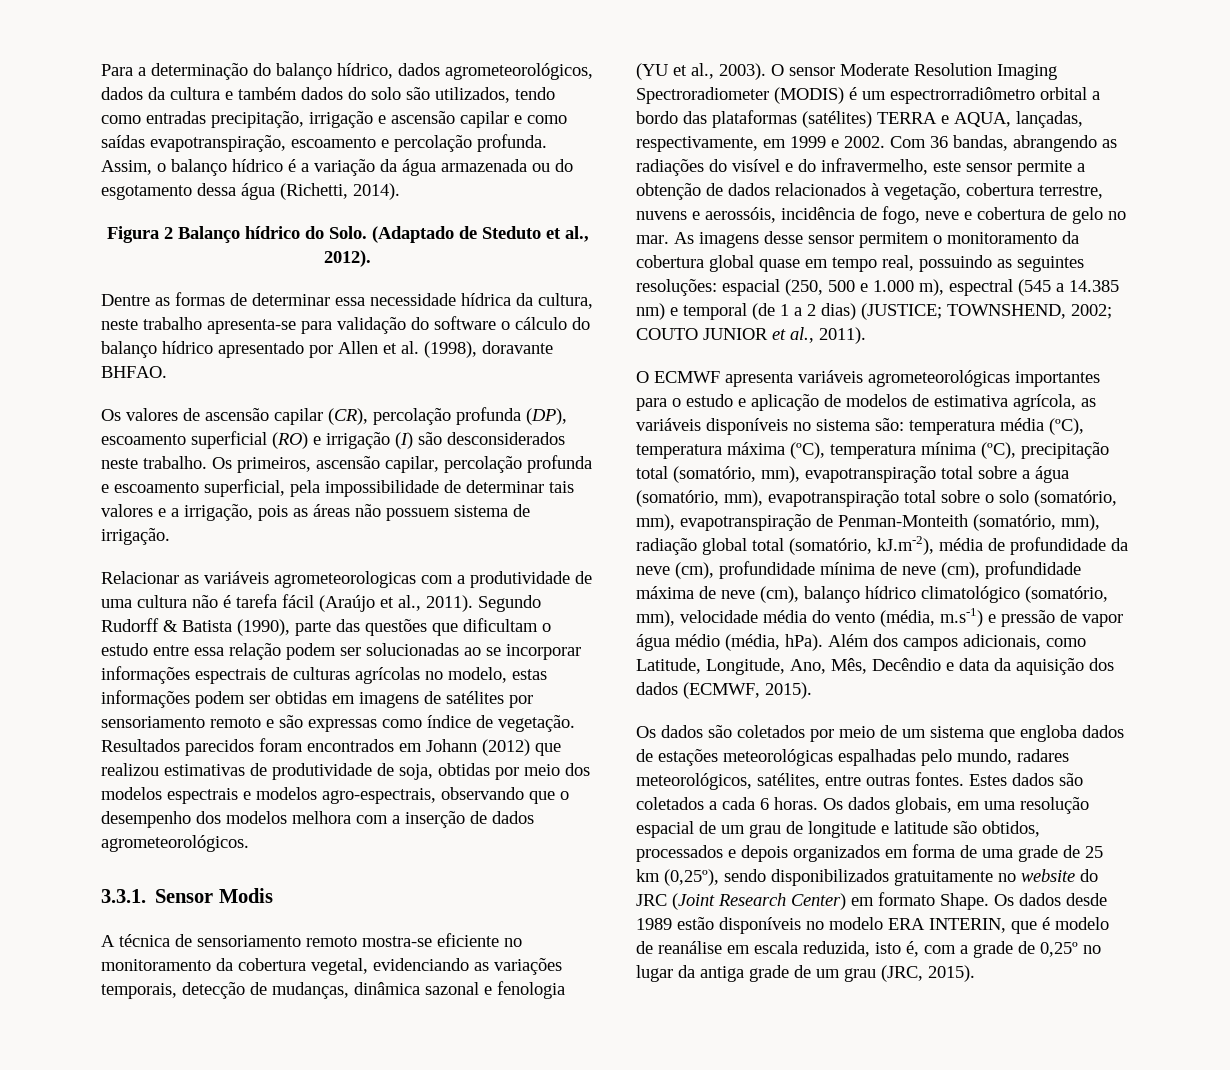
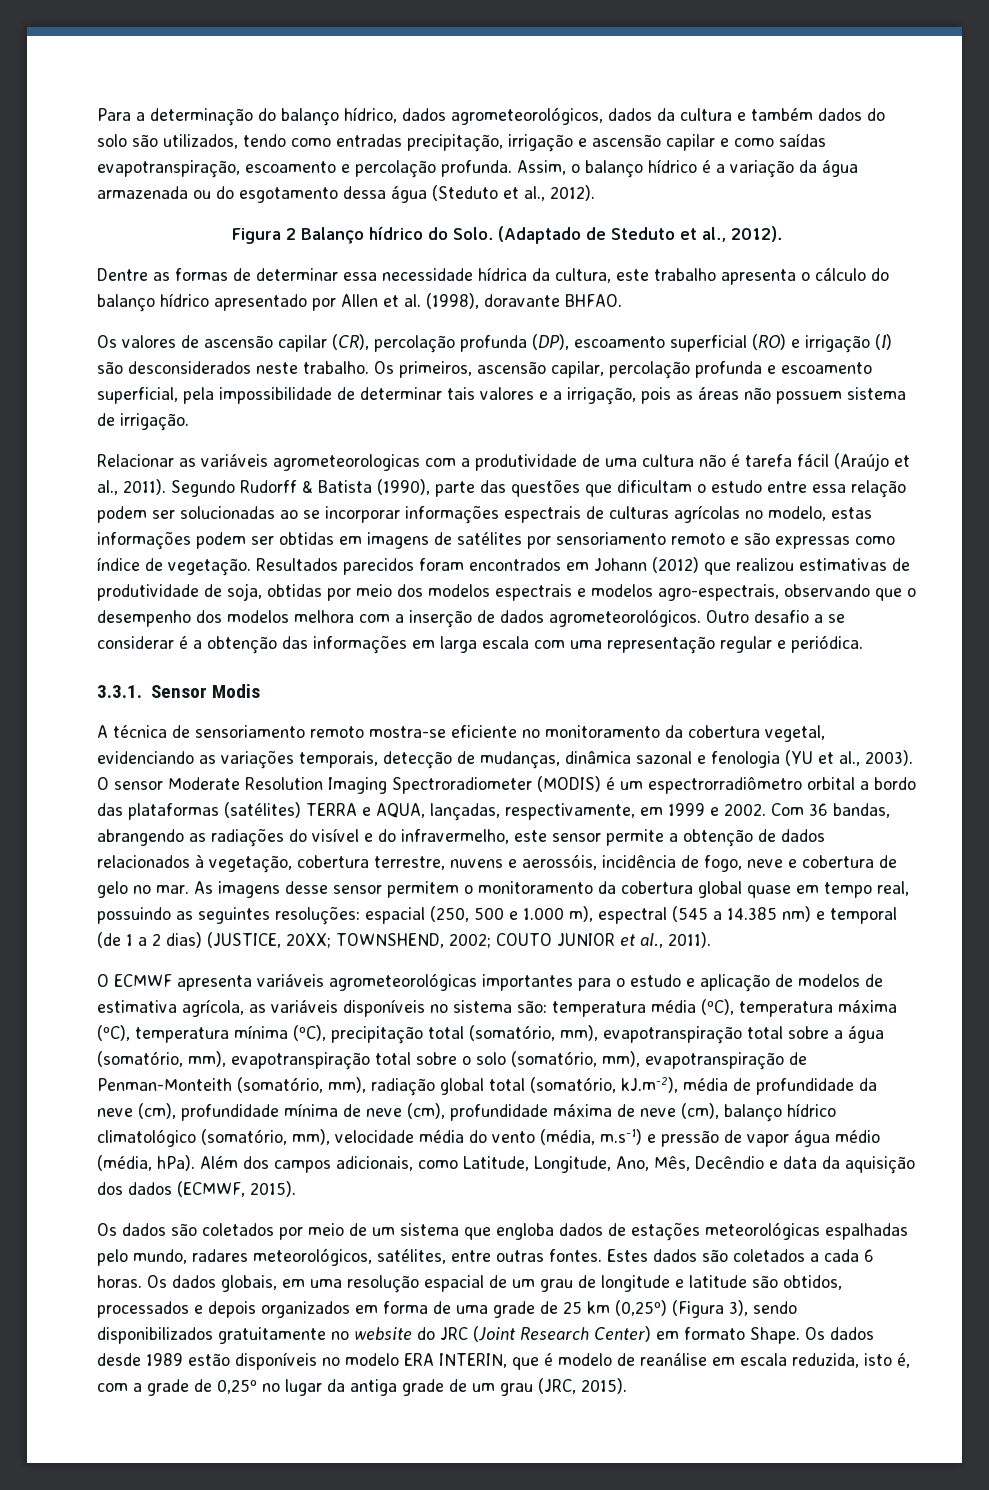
[280,183,400,200] (Richetti, 2014). -> [432,185,595,201] (Steduto et al., 2012).
[101,316,496,334] neste trabalho apresenta-se para validação do software -> [616,268,796,285] este trabalho apresenta
(249, 843) none -> [706,610,845,623] [97,635,863,654] Outro desafio a se considerar é a obtenção das informações em larga escala com uma representação regular e periódica.
[861,303,942,320] (JUSTICE; -> [207,932,331,948] (JUSTICE, 20XX;
[664,869,719,886] (0,25º), -> [615,1300,748,1318] (0,25º) (Figura 3),

